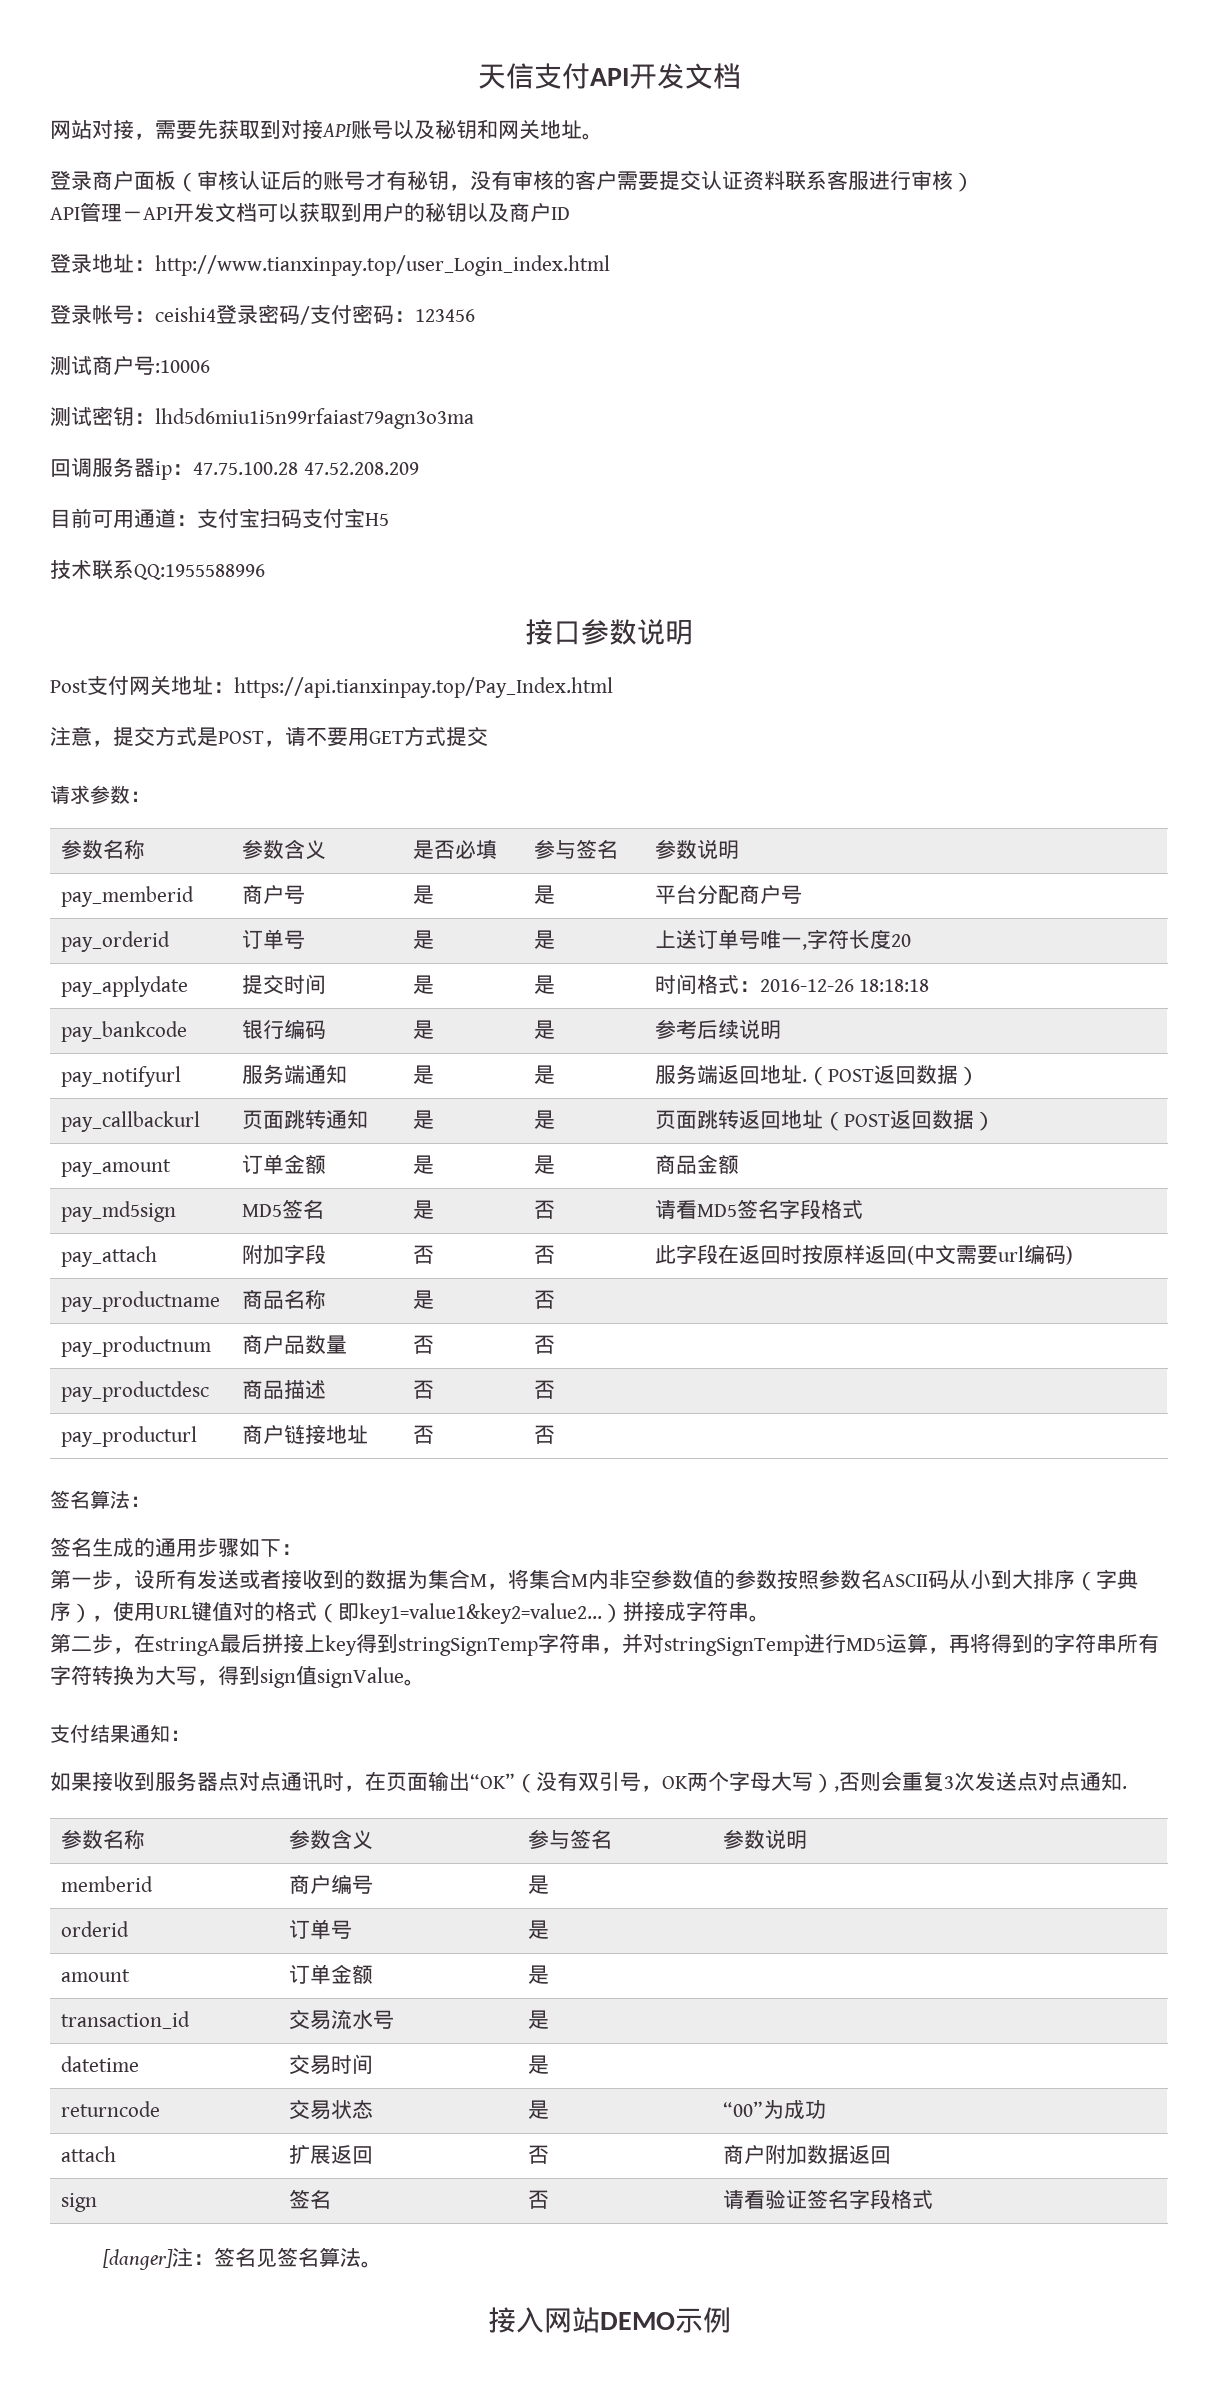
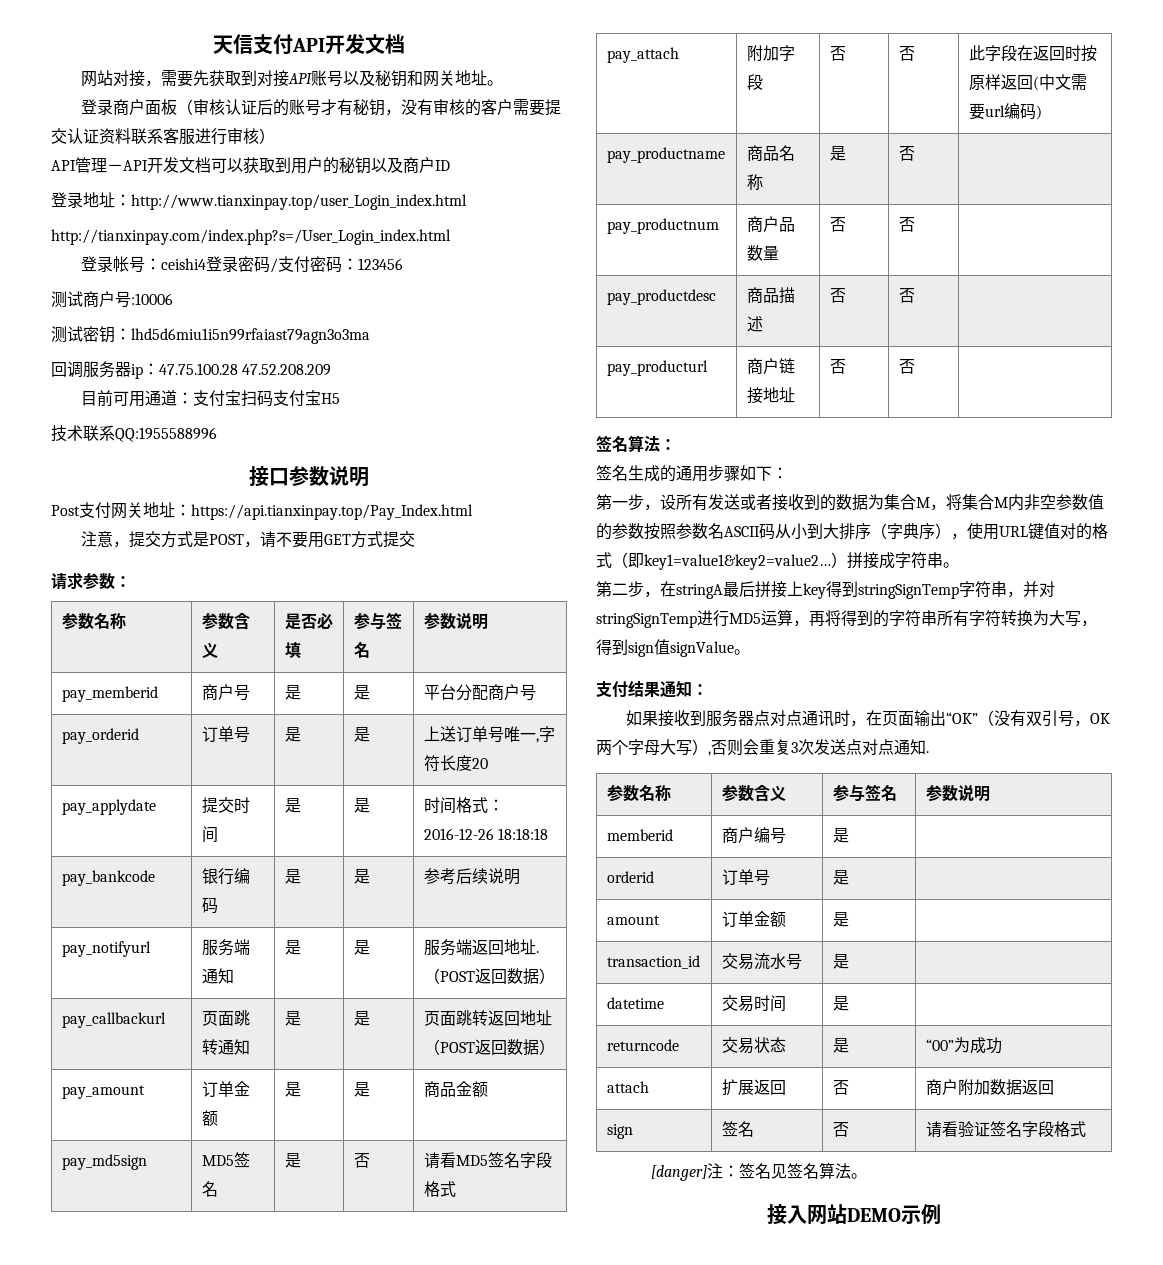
(610, 265) none -> [51,229,451,245] // http://tianxinpay.com/index.php?s=/User_Login_index.html

